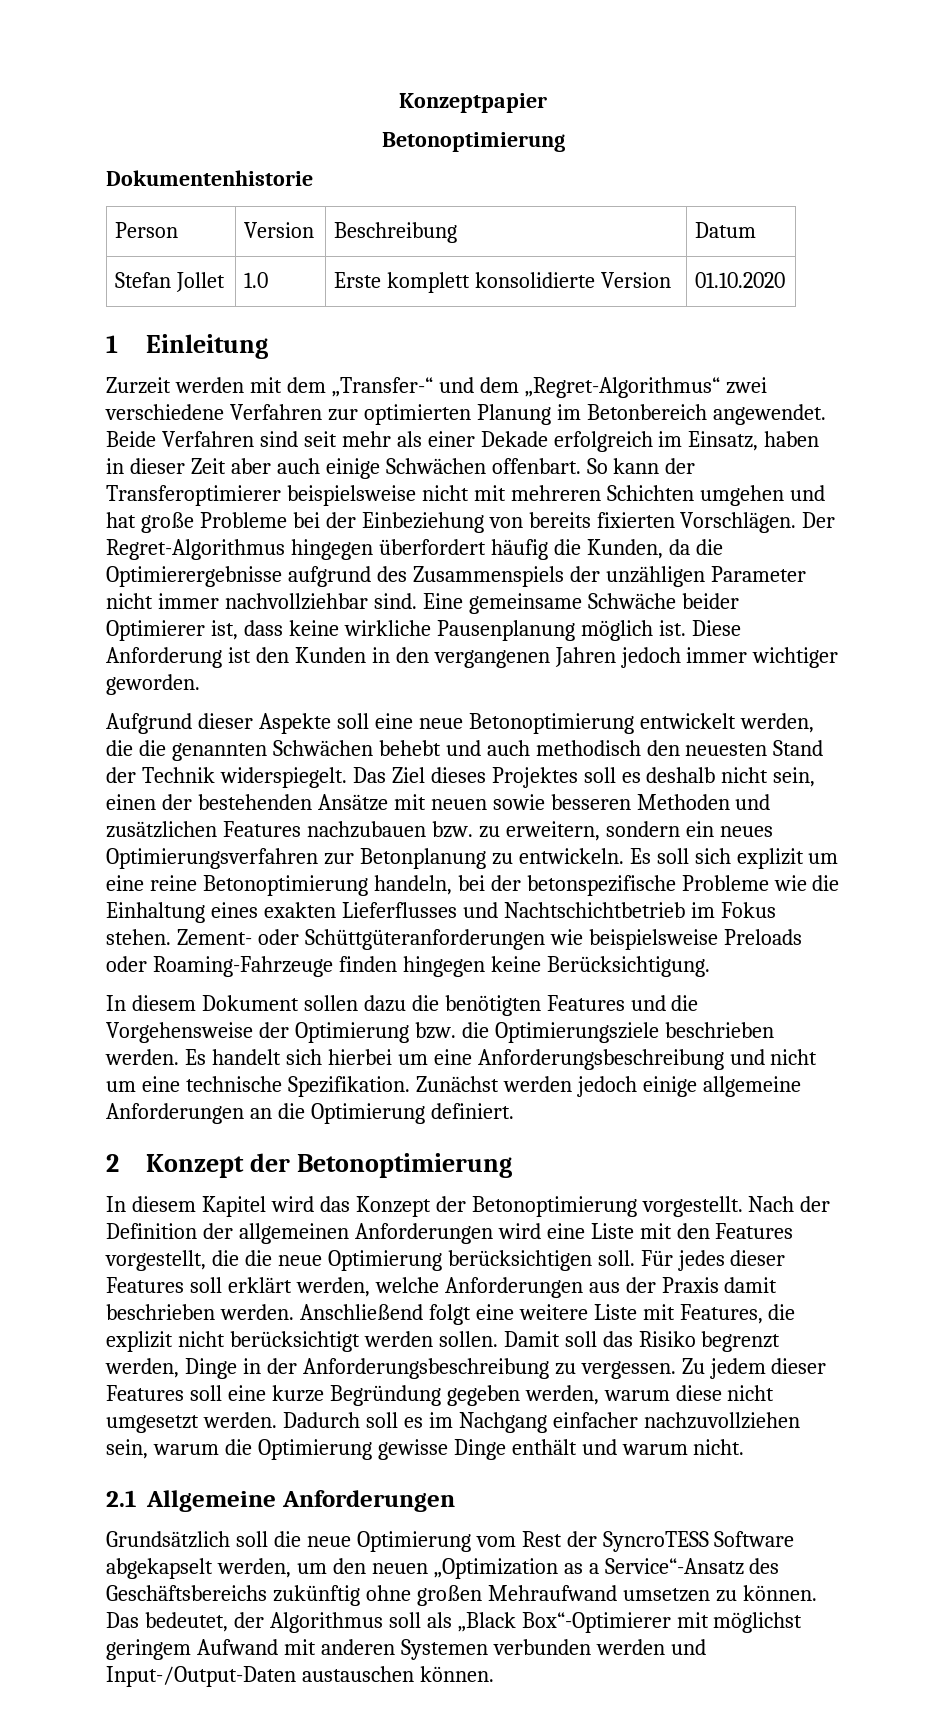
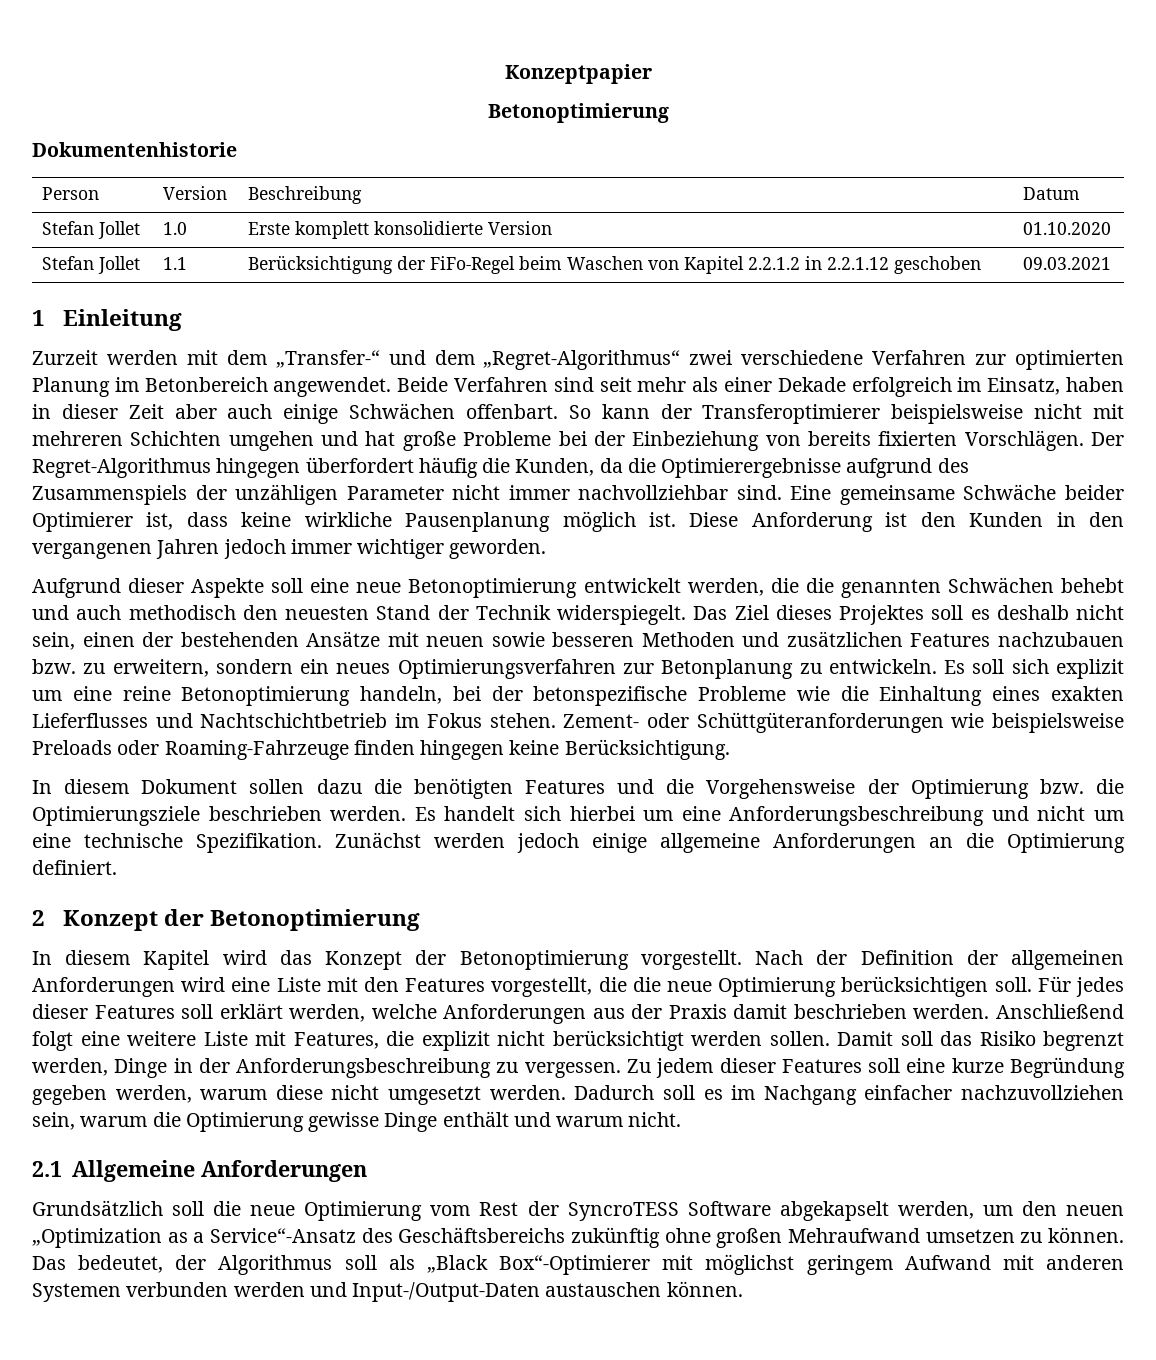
(786, 280) none -> [41,256,140,274] [162,257,187,270] [247,255,981,274] [1022,257,1111,270] // Stefan Jollet | 1.1 | Berücksichtigung der FiFo-Regel beim Waschen von Kapitel 2.2.1.2 in 2.2.1.12 geschoben | 09.03.2021

